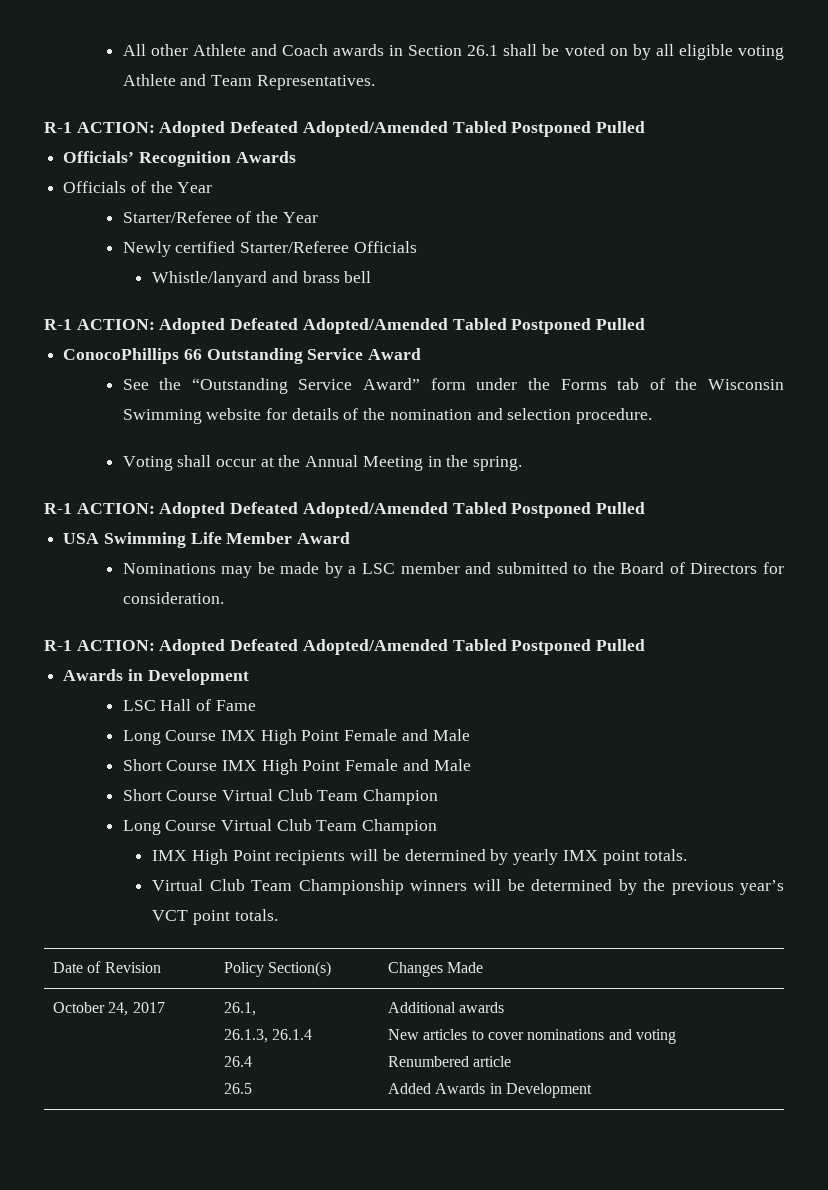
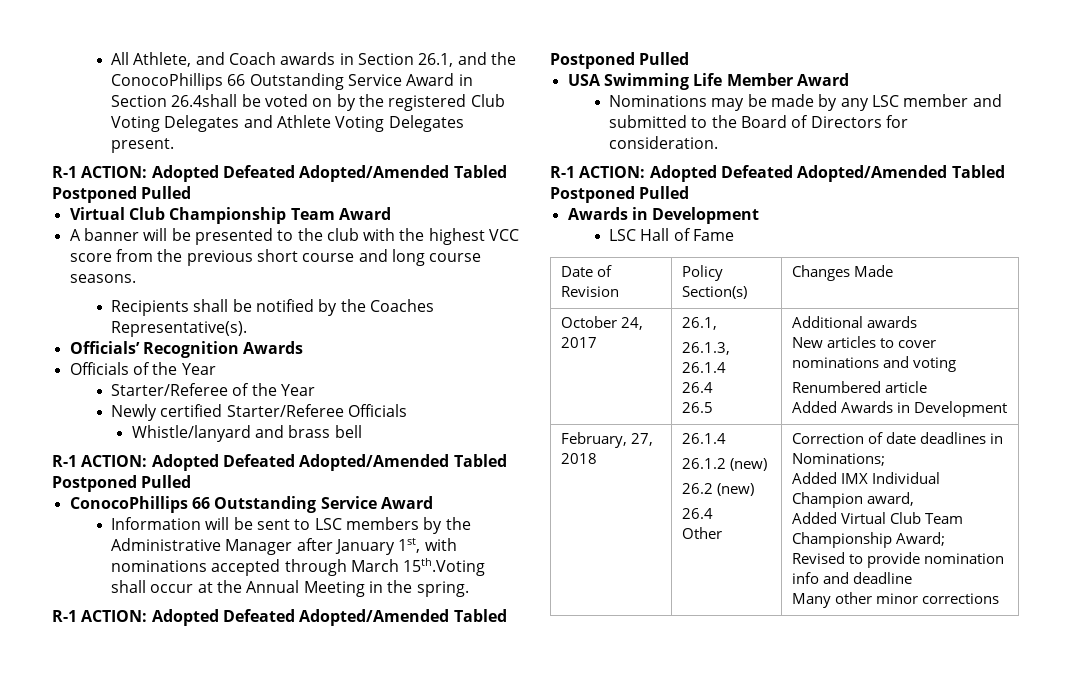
[150,44,246,56] other Athlete -> [133,52,192,67] Athlete,
[467,44,784,60] [122,74,375,90] [44,121,646,137] 26.1 shall be voted on by all eligible voting Athlete and Team Representatives. // R-1 ACTION: Adopted Defeated Adopted/Amended Tabled Postponed Pulled -> [418,52,516,67] [111,73,473,90] [111,94,505,111] [111,115,464,132] [111,138,175,153] [52,165,507,182] [52,186,192,203] [69,207,391,224] [69,228,520,245] [69,249,482,266] [69,274,136,283] [111,299,434,316] [111,321,248,337] 26.1, and the ConocoPhillips 66 Outstanding Service Award in Section 26.4shall be voted on by the registered Club Voting Delegates and Athlete Voting Delegates present. // R-1 ACTION: Adopted Defeated Adopted/Amended Tabled Postponed Pulled // Virtual Club Championship Team Award // A banner will be presented to the club with the highest VCC score from the previous short course and long course seasons. // Recipients shall be notified by the Coaches Representative(s).
[122,378,785,394] [122,408,653,424] [122,456,173,471] See the “Outstanding Service Award” form under the Forms tab of the Wisconsin Swimming website for details of the nomination and selection procedure. // Voting -> [111,517,471,534] [111,538,457,555] [111,558,486,576] Information will be sent to LSC members by the Administrative Manager after January 1st, with nominations accepted through March 15th.Voting
[348,566,357,574] a -> [840,98,869,111] any
[122,729,470,745] [122,759,471,775] [122,789,439,805] [122,819,438,835] [152,849,688,865] [152,879,784,895] [152,909,278,925] // Long Course IMX High Point Female and Male // Short Course IMX High Point Female and Male // Short Course Virtual Club Team Champion // Long Course Virtual Club Team Champion // IMX High Point recipients will be determined by yearly IMX point totals. // Virtual Club Team Championship winners will be determined by the previous year’s VCT point totals. -> (735, 235) none
(592, 1090) none -> [561,432,654,448] [561,453,598,464] [682,433,727,444] [682,458,768,471] [682,483,755,496] [682,508,714,519] [682,527,723,539] [792,432,1004,444] [792,453,886,466] [792,472,941,484] [792,492,915,508] [792,512,964,524] [792,532,946,548] [792,552,1005,568] [792,572,913,584] [792,592,1000,608] // February, 27, 2018 | 26.1.4 // 26.1.2 (new) // 26.2 (new) // 26.4 // Other | Correction of date deadlines in Nominations; // Added IMX Individual Champion award, // Added Virtual Club Team Championship Award; // Revised to provide nomination info and deadline // Many other minor corrections

